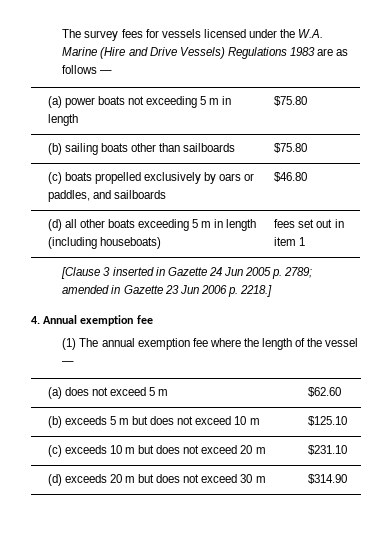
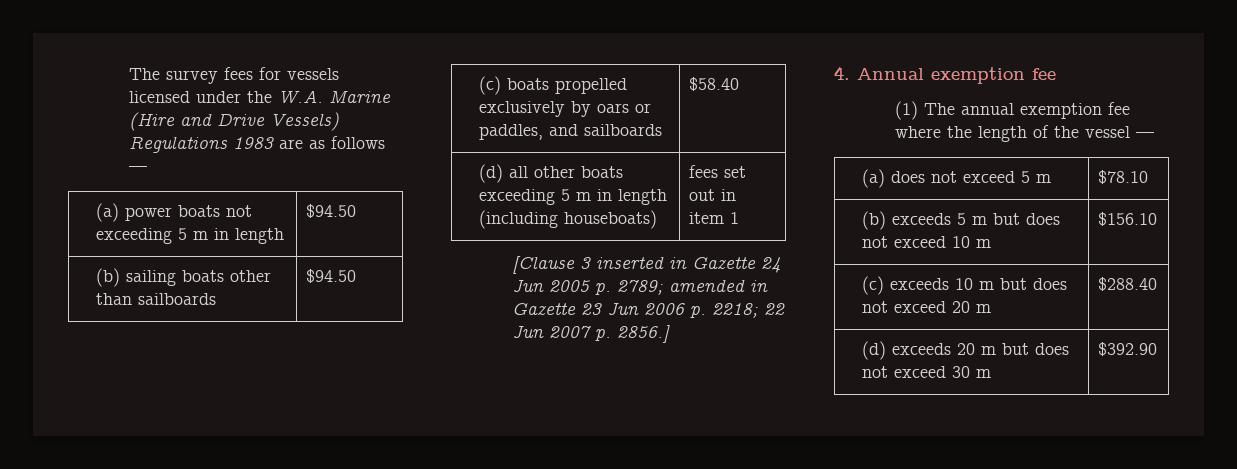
[274,96,308,106] $75.80 -> [305,204,356,218] $94.50
[274,143,308,153] $75.80 -> [305,269,356,283] $94.50
[274,172,308,182] $46.80 -> [688,77,739,91] $58.40
[240,285,273,297] 2218.] -> [712,303,786,318] [512,325,671,343] 2218; 22 Jun 2007 p. 2856.]
[308,387,342,397] $62.60 -> [1097,170,1148,184] $78.10
[308,416,348,426] $125.10 -> [1097,212,1157,226] $156.10
[308,445,348,455] $231.10 -> [1097,277,1157,291] $288.40
[308,474,348,484] $314.90 -> [1097,342,1157,356] $392.90

